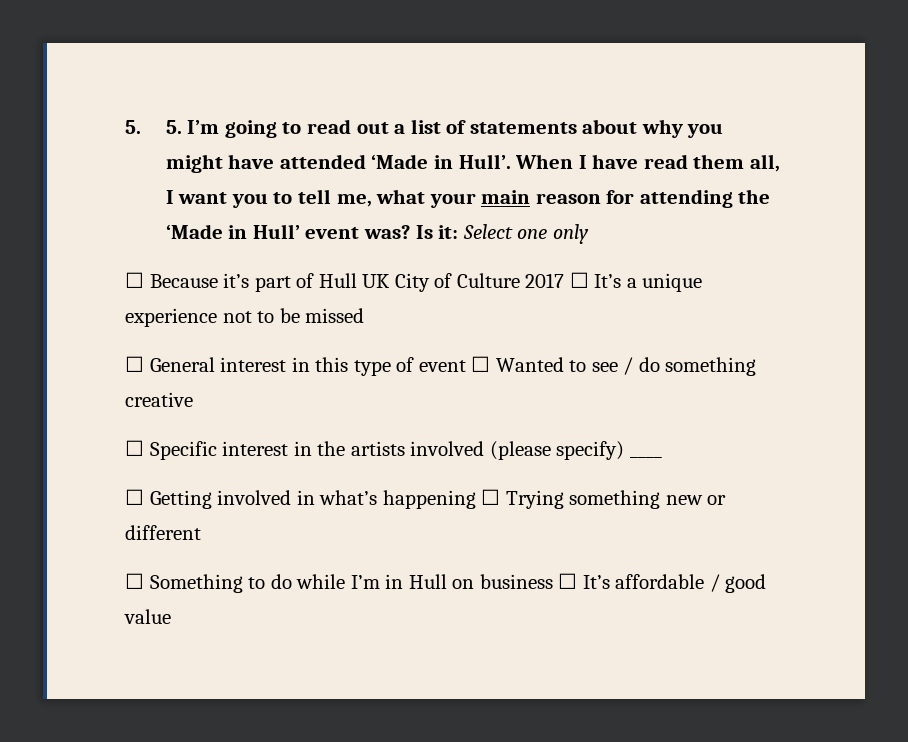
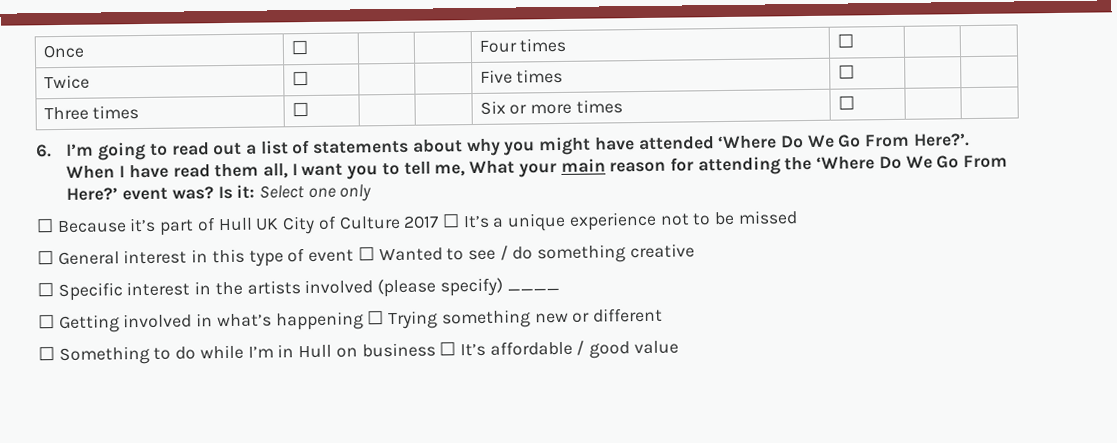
[125,120,182,134] 5. 5. -> [42,44,84,59] [290,40,308,55] [478,37,567,53] [836,33,854,48] [43,74,90,90] [291,71,309,86] [479,68,564,84] [837,64,855,79] [43,105,140,121] [291,102,309,117] [479,99,623,115] [837,95,855,110] [36,144,52,158] Once | ☐ | | | Four times | ☐ | | // Twice | ☐ | | | Five times | ☐ | | // Three times | ☐ | | | Six or more times | ☐ | | // 6.
[371,154,511,169] ‘Made in Hull’. -> [717,133,970,150] ‘Where Do We Go From Here?’.
[376,189,426,204] what -> [469,160,516,175] What
[165,224,300,239] ‘Made in Hull’ -> [816,154,1009,170] [66,187,119,201] ‘Where Do We Go From Here?’

